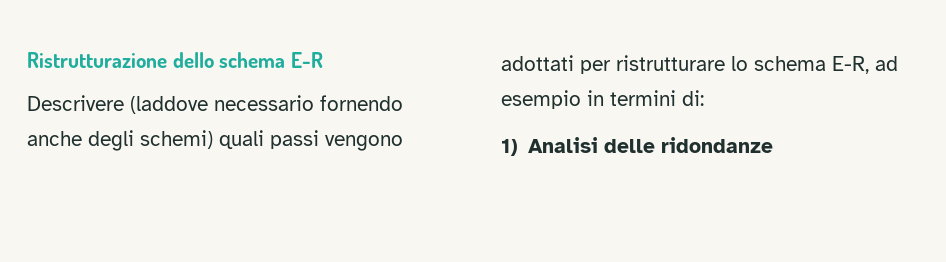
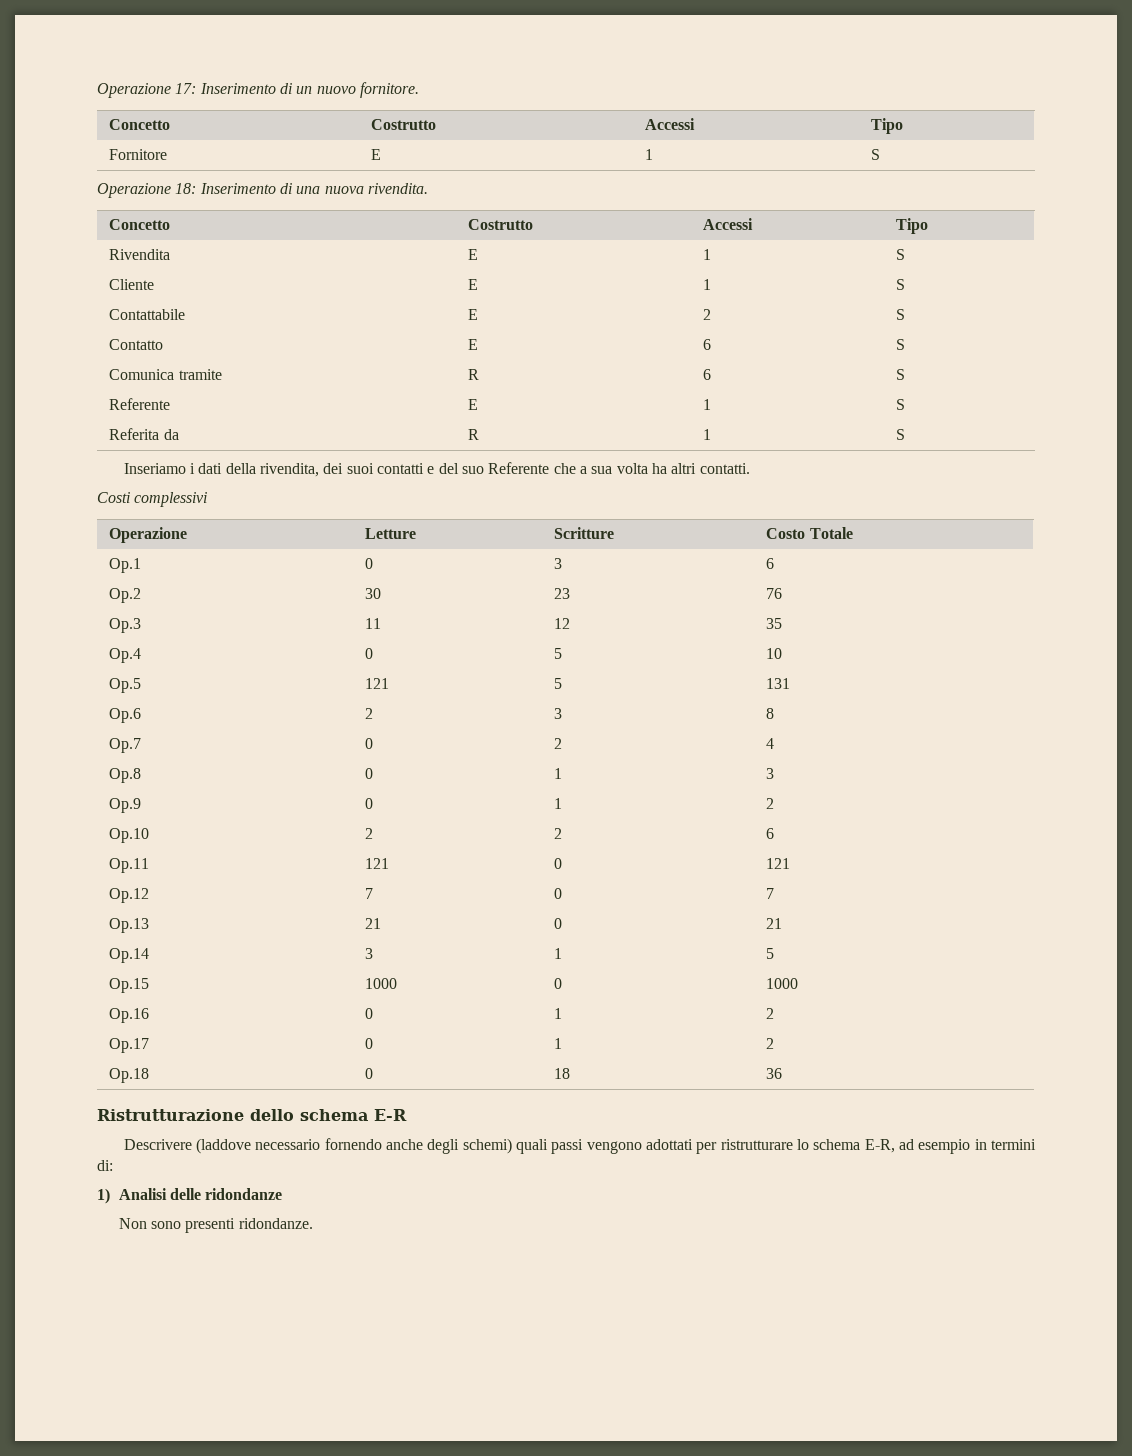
(27, 60) none -> [97,82,419,98] [109,119,171,130] [371,119,437,130] [645,118,696,130] [871,118,904,134] [109,149,168,160] [371,149,382,160] [645,149,654,160] [871,149,881,160] [97,183,428,198] [109,219,171,230] [468,219,534,230] [703,218,754,230] [896,218,929,234] [109,249,171,260] [468,249,479,260] [703,249,712,260] [896,249,906,260] [109,279,155,290] [468,279,479,290] [703,279,712,290] [896,279,906,290] [109,309,186,320] [468,309,479,320] [703,309,712,320] [896,309,906,320] [109,339,164,350] [468,339,479,350] [703,339,712,350] [896,339,906,350] [109,369,222,380] [468,369,480,380] [703,369,712,380] [896,369,906,380] [109,398,171,410] [468,399,479,410] [703,399,712,410] [896,399,906,410] [109,428,179,440] [468,429,480,440] [703,429,712,440] [896,429,906,440] [123,462,750,477] [97,492,208,507] [109,527,188,543] [365,528,417,539] [554,527,615,539] [766,527,853,539] [109,558,142,573] [365,558,374,569] [554,558,563,569] [766,558,775,569] [109,588,142,603] [365,588,382,599] [554,588,571,599] [766,588,783,599] [109,618,142,633] [365,618,382,629] [554,618,571,629] [766,618,783,629] [109,648,142,663] [365,648,374,659] [554,648,563,659] [766,648,783,659] [109,678,142,693] [365,678,390,689] [554,678,563,689] [766,678,791,689] [109,708,142,723] [365,708,374,719] [554,708,563,719] [766,708,775,719] [109,738,142,753] [365,738,374,749] [554,738,563,749] [766,738,775,749] [109,768,142,783] [365,768,374,779] [554,768,563,779] [766,768,775,779] [109,798,142,813] [365,798,374,809] [554,798,563,809] [766,798,775,809] [109,828,150,843] [365,828,374,839] [554,828,563,839] [766,828,775,839] [109,858,150,873] [365,858,390,869] [554,858,563,869] [766,858,791,869] [109,888,150,903] [365,888,374,899] [554,888,563,899] [766,888,775,899] [109,918,150,933] [365,918,382,929] [554,918,563,929] [766,918,783,929] [109,948,150,963] [365,948,374,959] [554,948,563,959] [766,948,775,959] [109,978,150,993] [365,978,398,989] [554,978,563,989] [766,978,799,989] [109,1008,150,1023] [365,1008,374,1019] [554,1008,563,1019] [766,1008,775,1019] [109,1038,150,1053] [365,1038,374,1049] [554,1038,563,1049] [766,1038,775,1049] [109,1068,150,1083] [365,1068,374,1079] [554,1068,571,1079] [766,1068,783,1079] Operazione 17: Inserimento di un nuovo fornitore. // Concetto | Costrutto | Accessi | Tipo // Fornitore | E | 1 | S // Operazione 18: Inserimento di una nuova rivendita. // Concetto | Costrutto | Accessi | Tipo // Rivendita | E | 1 | S // Cliente | E | 1 | S // Contattabile | E | 2 | S // Contatto | E | 6 | S // Comunica tramite | R | 6 | S // Referente | E | 1 | S // Referita da | R | 1 | S // Inseriamo i dati della rivendita, dei suoi contatti e del suo Referente che a sua volta ha altri contatti. // Costi complessivi // Operazione | Letture | Scritture | Costo Totale // Op.1 | 0 | 3 | 6 // Op.2 | 30 | 23 | 76 // Op.3 | 11 | 12 | 35 // Op.4 | 0 | 5 | 10 // Op.5 | 121 | 5 | 131 // Op.6 | 2 | 3 | 8 // Op.7 | 0 | 2 | 4 // Op.8 | 0 | 1 | 3 // Op.9 | 0 | 1 | 2 // Op.10 | 2 | 2 | 6 // Op.11 | 121 | 0 | 121 // Op.12 | 7 | 0 | 7 // Op.13 | 21 | 0 | 21 // Op.14 | 3 | 1 | 5 // Op.15 | 1000 | 0 | 1000 // Op.16 | 0 | 1 | 2 // Op.17 | 0 | 1 | 2 // Op.18 | 0 | 18 | 36 //
(774, 145) none -> [118,1218,313,1233] // Non sono presenti ridondanze.

